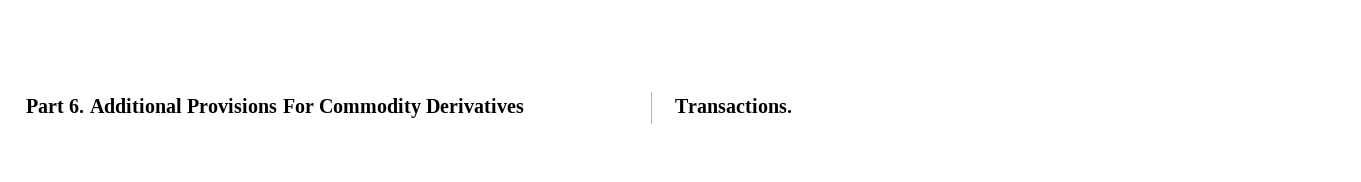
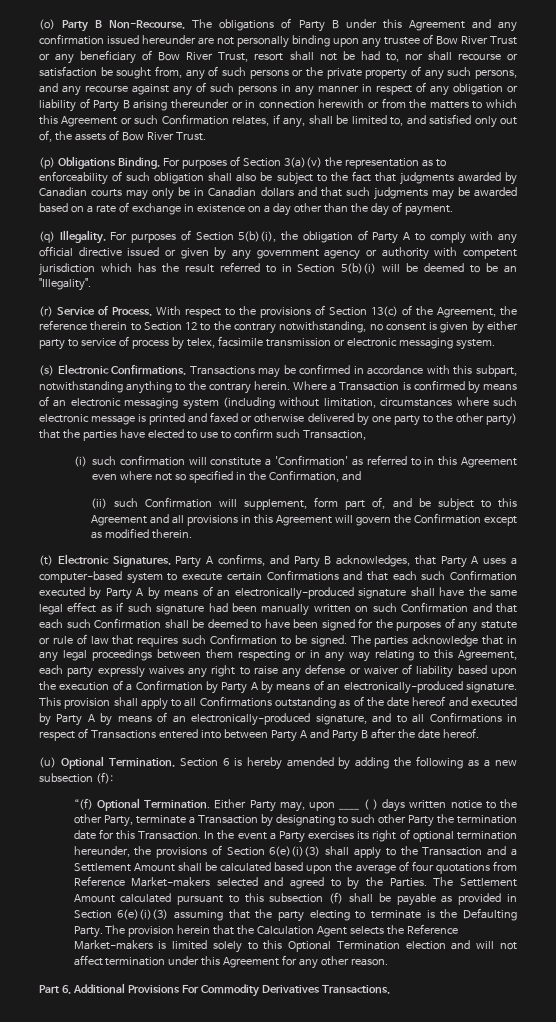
(26, 106) none -> [39,18,517,32] [39,34,517,48] [39,50,518,64] [39,66,517,80] [39,82,518,96] [39,98,518,112] [39,114,517,128] [39,130,206,142] [39,156,446,169] [39,171,517,185] [39,187,517,200] [39,202,453,216] [39,230,517,244] [39,246,517,260] [39,262,517,276] [39,278,91,291] [39,305,517,318] [39,320,518,334] [39,336,495,350] [39,364,517,378] [39,380,518,394] [39,396,517,410] [39,412,517,426] [39,428,366,441] [73,455,517,468] [92,470,361,483] [90,497,517,511] [90,513,518,526] [90,528,192,539] [39,554,517,568] [39,570,517,584] [39,586,517,600] [39,602,518,616] [39,618,518,632] [39,634,517,647] [39,649,517,662] [39,664,517,678] [39,680,517,694] [39,696,517,710] [39,712,517,726] [39,728,479,742] [39,756,517,770] [39,772,113,784] [73,798,518,812] [73,814,517,827] [73,829,517,843] [73,845,517,859] [73,861,518,874] [73,876,518,890] [73,892,517,906] [73,908,517,922] [73,924,459,938] [73,940,517,953] [73,955,389,969] (o) Party B Non-Recourse. The obligations of Party B under this Agreement and any confirmation issued hereunder are not personally binding upon any trustee of Bow River Trust or any beneficiary of Bow River Trust, resort shall not be had to, nor shall recourse or satisfaction be sought from, any of such persons or the private property of any such persons, and any recourse against any of such persons in any manner in respect of any obligation or liability of Party B arising thereunder or in connection herewith or from the matters to which this Agreement or such Confirmation relates, if any, shall be limited to, and satisfied only out of, the assets of Bow River Trust. // (p) Obligations Binding. For purposes of Section 3(a)(v) the representation as to enforceability of such obligation shall also be subject to the fact that judgments awarded by Canadian courts may only be in Canadian dollars and that such judgments may be awarded based on a rate of exchange in existence on a day other than the day of payment. // (q) Illegality. For purposes of Section 5(b)(i), the obligation of Party A to comply with any official directive issued or given by any government agency or authority with competent jurisdiction which has the result referred to in Section 5(b)(i) will be deemed to be an "Illegality". // (r) Service of Process. With respect to the provisions of Section 13(c) of the Agreement, the reference therein to Section 12 to the contrary notwithstanding, no consent is given by either party to service of process by telex, facsimile transmission or electronic messaging system. // (s) Electronic Confirmations. Transactions may be confirmed in accordance with this subpart, notwithstanding anything to the contrary herein. Where a Transaction is confirmed by means of an electronic messaging system (including without limitation, circumstances where such electronic message is printed and faxed or otherwise delivered by one party to the other party) that the parties have elected to use to confirm such Transaction, // (i) such confirmation will constitute a 'Confirmation' as referred to in this Agreement even where not so specified in the Confirmation, and // (ii) such Confirmation will supplement, form part of, and be subject to this Agreement and all provisions in this Agreement will govern the Confirmation except as modified therein. // (t) Electronic Signatures. Party A confirms, and Party B acknowledges, that Party A uses a computer-based system to execute certain Confirmations and that each such Confirmation executed by Party A by means of an electronically-produced signature shall have the same legal effect as if such signature had been manually written on such Confirmation and that each such Confirmation shall be deemed to have been signed for the purposes of any statute or rule of law that requires such Confirmation to be signed. The parties acknowledge that in any legal proceedings between them respecting or in any way relating to this Agreement, each party expressly waives any right to raise any defense or waiver of liability based upon the execution of a Confirmation by Party A by means of an electronically-produced signature. This provision shall apply to all Confirmations outstanding as of the date hereof and executed by Party A by means of an electronically-produced signature, and to all Confirmations in respect of Transactions entered into between Party A and Party B after the date hereof. // (u) Optional Termination. Section 6 is hereby amended by adding the following as a new subsection (f): // “(f) Optional Termination. Either Party may, upon ____ ( ) days written notice to the other Party, terminate a Transaction by designating to such other Party the termination date for this Transaction. In the event a Party exercises its right of optional termination hereunder, the provisions of Section 6(e)(i)(3) shall apply to the Transaction and a Settlement Amount shall be calculated based upon the average of four quotations from Reference Market-makers selected and agreed to by the Parties. The Settlement Amount calculated pursuant to this subsection (f) shall be payable as provided in Section 6(e)(i)(3) assuming that the party electing to terminate is the Defaulting Party. The provision herein that the Calculation Agent selects the Reference Market-makers is limited solely to this Optional Termination election and will not affect termination under this Agreement for any other reason. //

